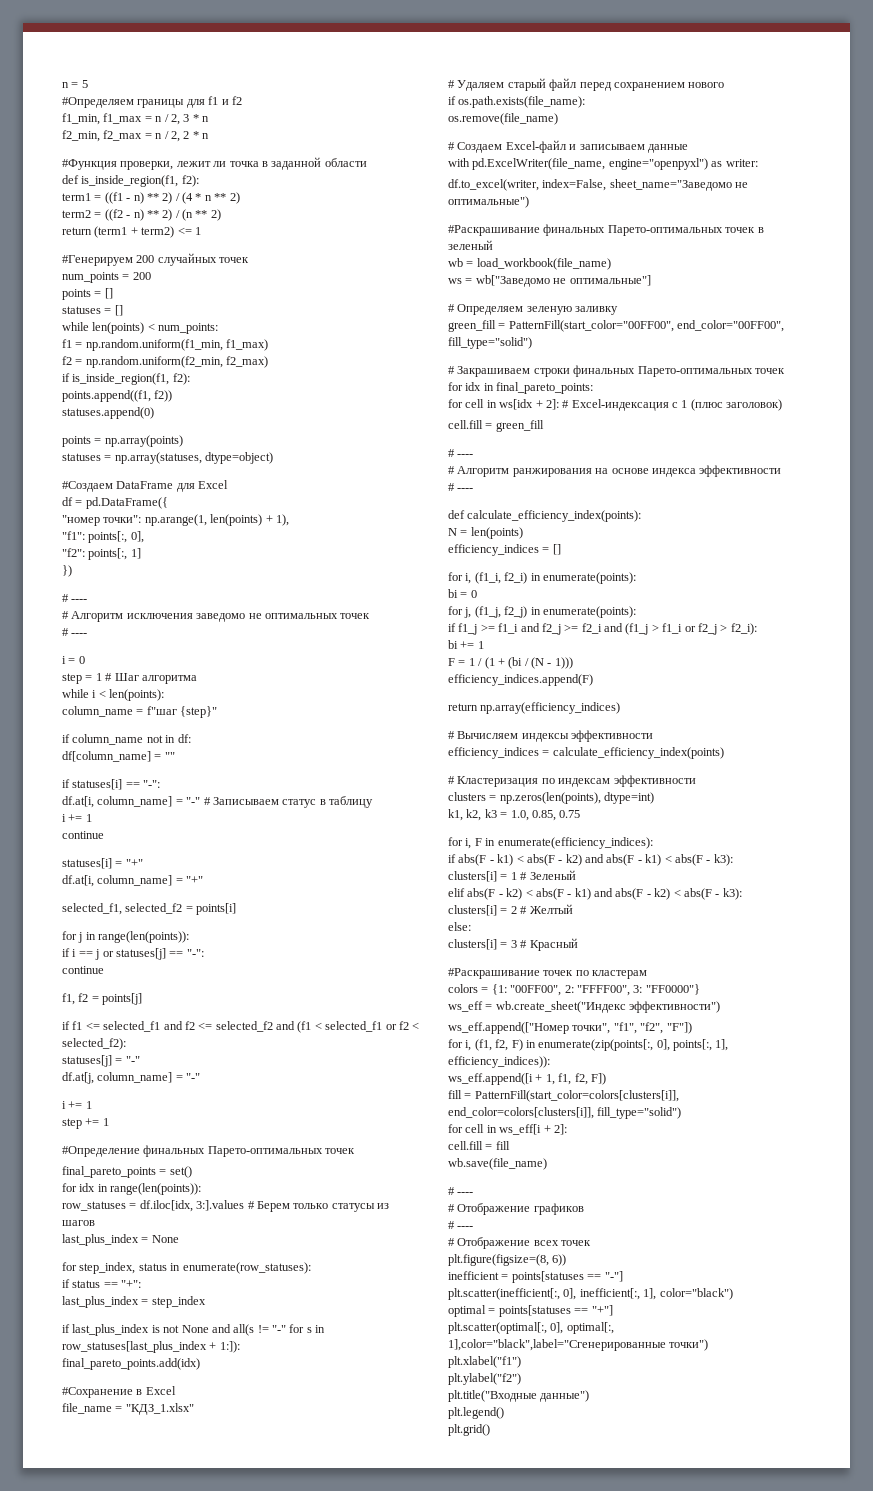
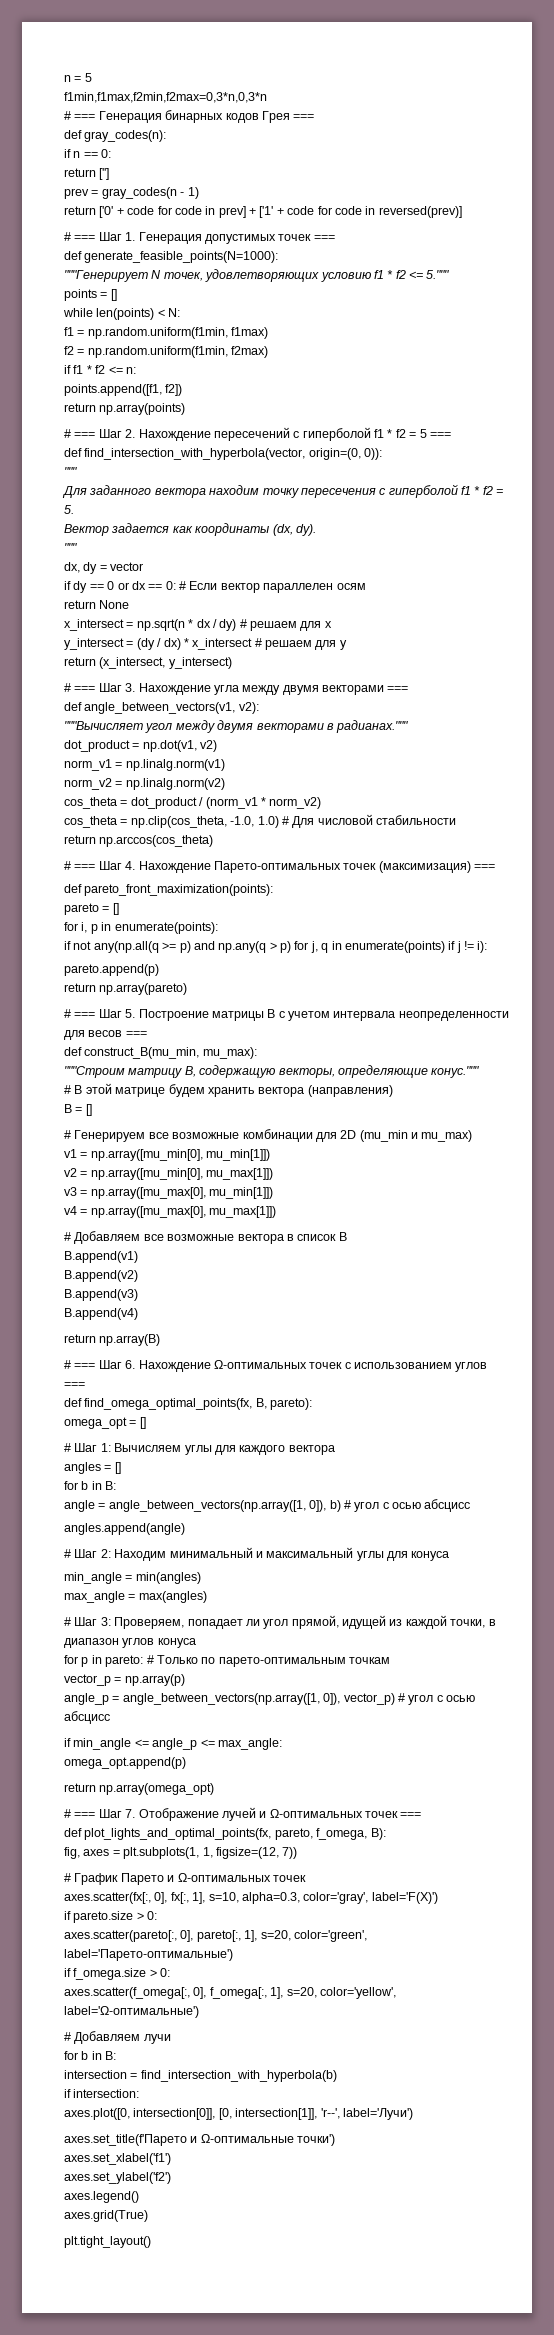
[62,96,242,108] [62,113,209,125] [62,130,209,142] [62,157,367,170] [62,175,199,187] [62,192,240,204] [62,209,221,221] [62,226,201,238] [62,253,250,266] [62,272,151,283] #Определяем границы для f1 и f2 // f1_min, f1_max = n / 2, 3 * n // f2_min, f2_max = n / 2, 2 * n // #Функция проверки, лежит ли точка в заданной области // def is_inside_region(f1, f2): // term1 = ((f1 - n) ** 2) / (4 * n ** 2) // term2 = ((f2 - n) ** 2) / (n ** 2) // return (term1 + term2) <= 1 // #Генерируем 200 случайных точек // num_points = 200 -> [64,92,267,103] [64,110,315,123] [64,130,167,142] [64,149,112,158] [64,168,110,180] [64,187,199,199] [64,206,462,218] [64,232,335,244] [64,251,279,263] [64,269,450,282] f1min,f1max,f2min,f2max=0,3*n,0,3*n // # === Генерация бинарных кодов Грея === // def gray_codes(n): // if n == 0: // return [''] // prev = gray_codes(n - 1) // return ['0' + code for code in prev] + ['1' + code for code in reversed(prev)] // # === Шаг 1. Генерация допустимых точек === // def generate_feasible_points(N=1000): // """Генерирует N точек, удовлетворяющих условию f1 * f2 <= 5."""
[62,305,123,316] // statuses = [] -> (117, 295) none
[158,323,219,334] num_points: -> [168,308,181,317] N:
[85,339,269,351] [62,356,269,368] [62,373,190,385] [62,390,173,402] [62,407,154,419] [62,435,183,447] [62,452,274,464] [62,480,229,492] [62,497,168,509] [62,514,289,526] [62,531,144,543] [62,548,141,560] [62,565,72,577] [62,594,88,602] [62,611,371,622] [62,628,88,636] [62,656,85,664] [62,673,197,684] [62,689,165,701] [62,706,218,718] [62,734,191,745] [62,751,175,762] [62,779,161,790] [62,796,373,808] [62,814,92,822] [62,831,104,839] [62,858,143,869] [62,875,204,887] [62,903,237,915] [62,931,190,943] [62,948,204,960] [62,966,104,974] [62,993,143,1005] [62,1021,420,1033] [62,1038,126,1050] [62,1055,140,1067] [62,1072,201,1084] [62,1101,92,1109] [62,1118,109,1129] [62,1145,356,1157] [62,1166,192,1178] [62,1183,202,1195] [62,1200,389,1212] [62,1220,95,1226] [62,1234,179,1246] [62,1262,311,1274] [62,1279,142,1288] [62,1296,206,1308] [62,1324,326,1336] [62,1341,240,1353] [62,1358,200,1370] [62,1386,176,1398] [62,1403,194,1415] [448,78,725,91] [448,96,586,108] [448,113,558,125] [448,140,688,153] [448,158,758,170] [448,179,749,191] [448,196,529,208] [448,224,764,236] [448,240,493,250] [448,258,611,270] [448,275,651,287] [448,304,619,315] [448,320,785,332] [448,337,532,349] [448,365,785,377] [448,382,594,394] [448,399,783,411] [448,420,544,432] [448,449,474,457] [448,465,782,477] [448,483,474,491] [448,510,642,522] [448,527,523,539] [448,544,561,556] [448,572,636,584] [448,589,477,598] [448,606,636,618] [448,623,757,635] [448,640,484,649] [448,657,573,669] [448,674,593,686] [448,702,621,714] [448,730,654,742] [448,747,724,759] [448,775,696,787] [448,792,655,804] [448,809,581,821] [448,837,653,849] [448,854,733,866] [448,870,576,882] [448,888,742,900] [448,904,573,916] [448,922,471,931] [448,938,578,951] [448,968,648,979] [448,984,700,996] [448,1001,721,1013] [448,1022,692,1034] [448,1039,729,1051] [448,1056,550,1068] [448,1073,606,1085] [448,1090,679,1102] [448,1107,682,1119] [448,1124,567,1135] [448,1141,510,1150] [448,1158,547,1170] [448,1187,474,1195] [448,1203,584,1215] [448,1221,474,1229] [448,1237,592,1249] [448,1254,567,1266] [448,1271,623,1283] [448,1288,733,1300] [448,1305,613,1317] [448,1322,614,1334] [448,1339,709,1351] [448,1356,521,1368] [448,1373,521,1385] [448,1390,590,1402] [448,1407,504,1419] [448,1424,490,1436] np.random.uniform(f1_min, f1_max) // f2 = np.random.uniform(f2_min, f2_max) // if is_inside_region(f1, f2): // points.append((f1, f2)) // statuses.append(0) // points = np.array(points) // statuses = np.array(statuses, dtype=object) // #Создаем DataFrame для Excel // df = pd.DataFrame({ // "номер точки": np.arange(1, len(points) + 1), // "f1": points[:, 0], // "f2": points[:, 1] // }) // # ---- // # Алгоритм исключения заведомо не оптимальных точек // # ---- // i = 0 // step = 1 # Шаг алгоритма // while i < len(points): // column_name = f"шаг {step}" // if column_name not in df: // df[column_name] = "" // if statuses[i] == "-": // df.at[i, column_name] = "-" # Записываем статус в таблицу // i += 1 // continue // statuses[i] = "+" // df.at[i, column_name] = "+" // selected_f1, selected_f2 = points[i] // for j in range(len(points)): // if i == j or statuses[j] == "-": // continue // f1, f2 = points[j] // if f1 <= selected_f1 and f2 <= selected_f2 and (f1 < selected_f1 or f2 < selected_f2): // statuses[j] = "-" // df.at[j, column_name] = "-" // i += 1 // step += 1 // #Определение финальных Парето-оптимальных точек // final_pareto_points = set() // for idx in range(len(points)): // row_statuses = df.iloc[idx, 3:].values # Берем только статусы из шагов // last_plus_index = None // for step_index, status in enumerate(row_statuses): // if status == "+": // last_plus_index = step_index // if last_plus_index is not None and all(s != "-" for s in row_statuses[last_plus_index + 1:]): // final_pareto_points.add(idx) // #Сохранение в Excel // file_name = "КДЗ_1.xlsx" // # Удаляем старый файл перед сохранением нового // if os.path.exists(file_name): // os.remove(file_name) // # Создаем Excel-файл и записываем данные // with pd.ExcelWriter(file_name, engine="openpyxl") as writer: // df.to_excel(writer, index=False, sheet_name="Заведомо не оптимальные") // #Раскрашивание финальных Парето-оптимальных точек в зеленый // wb = load_workbook(file_name) // ws = wb["Заведомо не оптимальные"] // # Определяем зеленую заливку // green_fill = PatternFill(start_color="00FF00", end_color="00FF00", fill_type="solid") // # Закрашиваем строки финальных Парето-оптимальных точек // for idx in final_pareto_points: // for cell in ws[idx + 2]: # Excel-индексация с 1 (плюс заголовок) // cell.fill = green_fill // # ---- // # Алгоритм ранжирования на основе индекса эффективности // # ---- // def calculate_efficiency_index(points): // N = len(points) // efficiency_indices = [] // for i, (f1_i, f2_i) in enumerate(points): // bi = 0 // for j, (f1_j, f2_j) in enumerate(points): // if f1_j >= f1_i and f2_j >= f2_i and (f1_j > f1_i or f2_j > f2_i): // bi += 1 // F = 1 / (1 + (bi / (N - 1))) // efficiency_indices.append(F) // return np.array(efficiency_indices) // # Вычисляем индексы эффективности // efficiency_indices = calculate_efficiency_index(points) // # Кластеризация по индексам эффективности // clusters = np.zeros(len(points), dtype=int) // k1, k2, k3 = 1.0, 0.85, 0.75 // for i, F in enumerate(efficiency_indices): // if abs(F - k1) < abs(F - k2) and abs(F - k1) < abs(F - k3): // clusters[i] = 1 # Зеленый // elif abs(F - k2) < abs(F - k1) and abs(F - k2) < abs(F - k3): // clusters[i] = 2 # Желтый // else: // clusters[i] = 3 # Красный // #Раскрашивание точек по кластерам // colors = {1: "00FF00", 2: "FFFF00", 3: "FF0000"} // ws_eff = wb.create_sheet("Индекс эффективности") // ws_eff.append(["Номер точки", "f1", "f2", "F"]) // for i, (f1, f2, F) in enumerate(zip(points[:, 0], points[:, 1], efficiency_indices)): // ws_eff.append([i + 1, f1, f2, F]) // fill = PatternFill(start_color=colors[clusters[i]], end_color=colors[clusters[i]], fill_type="solid") // for cell in ws_eff[i + 2]: // cell.fill = fill // wb.save(file_name) // # ---- // # Отображение графиков // # ---- // # Отображение всех точек // plt.figure(figsize=(8, 6)) // inefficient = points[statuses == "-"] // plt.scatter(inefficient[:, 0], inefficient[:, 1], color="black") // optimal = points[statuses == "+"] // plt.scatter(optimal[:, 0], optimal[:, 1],color="black",label="Сгенерированные точки") // plt.xlabel("f1") // plt.ylabel("f2") // plt.title("Входные данные") // plt.legend() // plt.grid() -> [87,327,269,339] [64,346,269,358] [64,365,136,374] [64,384,183,396] [64,403,186,415] [64,427,451,441] [64,448,383,460] [64,467,77,476] [62,484,504,498] [64,505,74,514] [64,523,316,536] [64,543,77,552] [64,562,144,574] [64,581,366,593] [64,600,130,609] [64,619,332,631] [64,638,347,650] [64,657,232,669] [64,683,409,695] [64,702,259,714] [64,720,409,733] [64,740,218,752] [64,759,225,771] [64,778,225,790] [64,797,322,809] [64,814,456,828] [64,835,214,847] [64,861,495,873] [64,884,274,896] [64,903,119,915] [64,922,218,934] [64,941,488,953] [64,964,159,976] [64,983,188,995] [64,1009,509,1021] [64,1030,147,1040] [64,1047,257,1059] [64,1065,480,1078] [64,1083,393,1097] [64,1104,92,1116] [64,1129,473,1142] [64,1149,271,1161] [64,1168,274,1180] [64,1187,274,1199] [64,1206,277,1218] [64,1231,347,1244] [64,1251,138,1263] [64,1270,138,1282] [64,1289,138,1301] [64,1308,138,1320] [64,1334,161,1346] [64,1360,488,1372] [64,1382,85,1388] [64,1398,313,1410] [64,1417,146,1429] [64,1443,335,1455] [64,1462,121,1474] [64,1481,117,1490] [64,1499,471,1512] [64,1523,185,1535] [64,1547,450,1561] [64,1572,201,1584] [64,1591,207,1603] [64,1615,496,1629] [64,1638,196,1648] [64,1655,390,1667] [64,1674,185,1686] [64,1693,475,1705] [64,1711,110,1724] [64,1738,282,1750] [64,1757,186,1769] [64,1783,215,1795] [64,1807,422,1821] [64,1828,386,1840] [64,1847,298,1859] [64,1873,306,1885] [64,1892,438,1904] [64,1911,158,1923] [64,1930,367,1942] [64,1949,233,1961] [64,1968,171,1980] [64,1987,396,1999] [64,2006,199,2018] [64,2031,171,2044] [64,2051,117,2060] [64,2070,337,2082] [64,2089,140,2098] [64,2108,413,2120] [64,2134,336,2146] [64,2153,171,2165] [64,2172,171,2184] [64,2191,139,2203] [64,2210,148,2222] [64,2236,151,2248] np.random.uniform(f1min, f1max) // f2 = np.random.uniform(f1min, f2max) // if f1 * f2 <= n: // points.append([f1, f2]) // return np.array(points) // # === Шаг 2. Нахождение пересечений с гиперболой f1 * f2 = 5 === // def find_intersection_with_hyperbola(vector, origin=(0, 0)): // """ // Для заданного вектора находим точку пересечения с гиперболой f1 * f2 = 5. // Вектор задается как координаты (dx, dy). // """ // dx, dy = vector // if dy == 0 or dx == 0: # Если вектор параллелен осям // return None // x_intersect = np.sqrt(n * dx / dy) # решаем для x // y_intersect = (dy / dx) * x_intersect # решаем для y // return (x_intersect, y_intersect) // # === Шаг 3. Нахождение угла между двумя векторами === // def angle_between_vectors(v1, v2): // """Вычисляет угол между двумя векторами в радианах.""" // dot_product = np.dot(v1, v2) // norm_v1 = np.linalg.norm(v1) // norm_v2 = np.linalg.norm(v2) // cos_theta = dot_product / (norm_v1 * norm_v2) // cos_theta = np.clip(cos_theta, -1.0, 1.0) # Для числовой стабильности // return np.arccos(cos_theta) // # === Шаг 4. Нахождение Парето-оптимальных точек (максимизация) === // def pareto_front_maximization(points): // pareto = [] // for i, p in enumerate(points): // if not any(np.all(q >= p) and np.any(q > p) for j, q in enumerate(points) if j != i): // pareto.append(p) // return np.array(pareto) // # === Шаг 5. Построение матрицы B с учетом интервала неопределенности для весов === // def construct_B(mu_min, mu_max): // """Строим матрицу B, содержащую векторы, определяющие конус.""" // # В этой матрице будем хранить вектора (направления) // B = [] // # Генерируем все возможные комбинации для 2D (mu_min и mu_max) // v1 = np.array([mu_min[0], mu_min[1]]) // v2 = np.array([mu_min[0], mu_max[1]]) // v3 = np.array([mu_max[0], mu_min[1]]) // v4 = np.array([mu_max[0], mu_max[1]]) // # Добавляем все возможные вектора в список B // B.append(v1) // B.append(v2) // B.append(v3) // B.append(v4) // return np.array(B) // # === Шаг 6. Нахождение Ω-оптимальных точек с использованием углов === // def find_omega_optimal_points(fx, B, pareto): // omega_opt = [] // # Шаг 1: Вычисляем углы для каждого вектора // angles = [] // for b in B: // angle = angle_between_vectors(np.array([1, 0]), b) # угол с осью абсцисс // angles.append(angle) // # Шаг 2: Находим минимальный и максимальный углы для конуса // min_angle = min(angles) // max_angle = max(angles) // # Шаг 3: Проверяем, попадает ли угол прямой, идущей из каждой точки, в диапазон углов конуса // for p in pareto: # Только по парето-оптимальным точкам // vector_p = np.array(p) // angle_p = angle_between_vectors(np.array([1, 0]), vector_p) # угол с осью абсцисс // if min_angle <= angle_p <= max_angle: // omega_opt.append(p) // return np.array(omega_opt) // # === Шаг 7. Отображение лучей и Ω-оптимальных точек === // def plot_lights_and_optimal_points(fx, pareto, f_omega, B): // fig, axes = plt.subplots(1, 1, figsize=(12, 7)) // # График Парето и Ω-оптимальных точек // axes.scatter(fx[:, 0], fx[:, 1], s=10, alpha=0.3, color='gray', label='F(X)') // if pareto.size > 0: // axes.scatter(pareto[:, 0], pareto[:, 1], s=20, color='green', label='Парето-оптимальные') // if f_omega.size > 0: // axes.scatter(f_omega[:, 0], f_omega[:, 1], s=20, color='yellow', label='Ω-оптимальные') // # Добавляем лучи // for b in B: // intersection = find_intersection_with_hyperbola(b) // if intersection: // axes.plot([0, intersection[0]], [0, intersection[1]], 'r--', label='Лучи') // axes.set_title(f'Парето и Ω-оптимальные точки') // axes.set_xlabel('f1') // axes.set_ylabel('f2') // axes.legend() // axes.grid(True) // plt.tight_layout()

